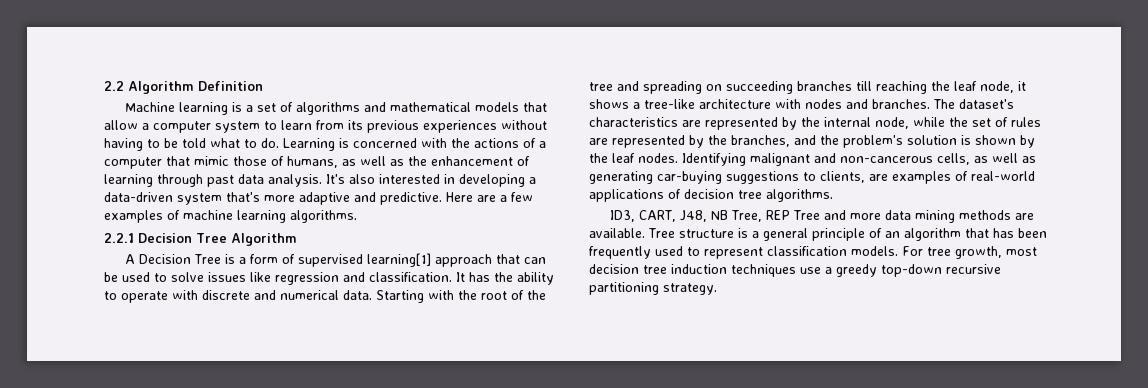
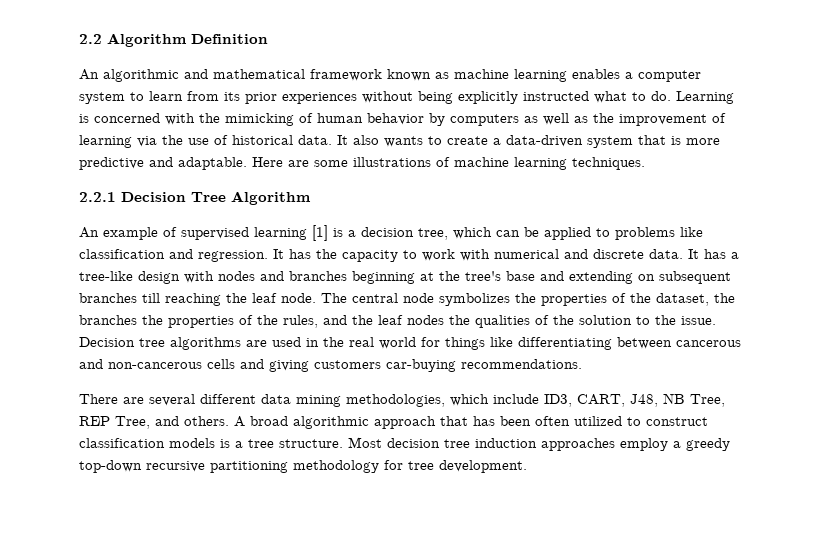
[124,102,547,115] [104,120,138,130] Machine learning is a set of algorithms and mathematical models that allow -> [79,69,620,82] An algorithmic and mathematical framework known as machine learning enables
[367,120,419,133] previous -> [245,92,277,104] prior
[104,138,206,151] having to be told -> [418,91,589,104] being explicitly instructed
[474,138,546,148] [104,156,338,169] actions of a computer that mimic those of humans, -> [225,113,519,126] mimicking of human behavior by computers
[431,156,513,166] enhancement -> [619,114,707,126] improvement
[157,174,536,187] [104,192,533,205] [104,210,163,223] through past data analysis. It's also interested in developing a data-driven system that's more adaptive and predictive. Here are a few examples -> [137,135,720,148] [79,157,431,170] via the use of historical data. It also wants to create a data-driven system that is more predictive and adaptable. Here are some illustrations
[290,210,357,223] algorithms. -> [572,157,645,170] techniques.
[124,253,546,267] [104,272,554,285] [104,290,546,303] [589,81,793,94] A Decision Tree is a form of supervised learning[1] approach that can be used to solve issues like regression and classification. It has the ability to operate with discrete and numerical data. Starting with the root of the tree and spreading on succeeding -> [79,225,703,241] [79,249,739,262] [79,271,731,284] An example of supervised learning [1] is a decision tree, which can be applied to problems like classification and regression. It has the capacity to work with numerical and discrete data. It has a tree-like design with nodes and branches beginning at the tree's base and extending on subsequent
[980,81,1026,93] [589,99,1014,109] [589,117,1041,130] [589,135,1035,148] [589,153,1036,166] [589,171,1035,184] [589,189,833,202] node, it shows a tree-like architecture with nodes and branches. The dataset's characteristics are represented by the internal node, while the set of rules are represented by the branches, and the problem's solution is shown by the leaf nodes. Identifying malignant and non-cancerous cells, as well as generating car-buying suggestions to clients, are examples of real-world applications of decision tree algorithms. // -> [281,293,735,306] [79,315,716,328] [79,337,741,350] [79,359,582,372] [79,394,539,407] node. The central node symbolizes the properties of the dataset, the branches the properties of the rules, and the leaf nodes the qualities of the solution to the issue. Decision tree algorithms are used in the real world for things like differentiating between cancerous and non-cancerous cells and giving customers car-buying recommendations. // There are several different data mining methodologies, which include
[792,210,1034,223] [589,228,1047,241] [589,246,1037,259] Tree and more data mining methods are available. Tree structure is a general principle of an algorithm that has been frequently used to represent classification models. For tree growth, most -> [115,416,708,429] [79,437,382,448] Tree, and others. A broad algorithmic approach that has been often utilized to construct classification models is a tree structure. Most
[731,264,821,277] techniques use -> [541,438,668,451] approaches employ
[663,283,717,295] strategy. -> [293,460,527,473] methodology for tree development.

